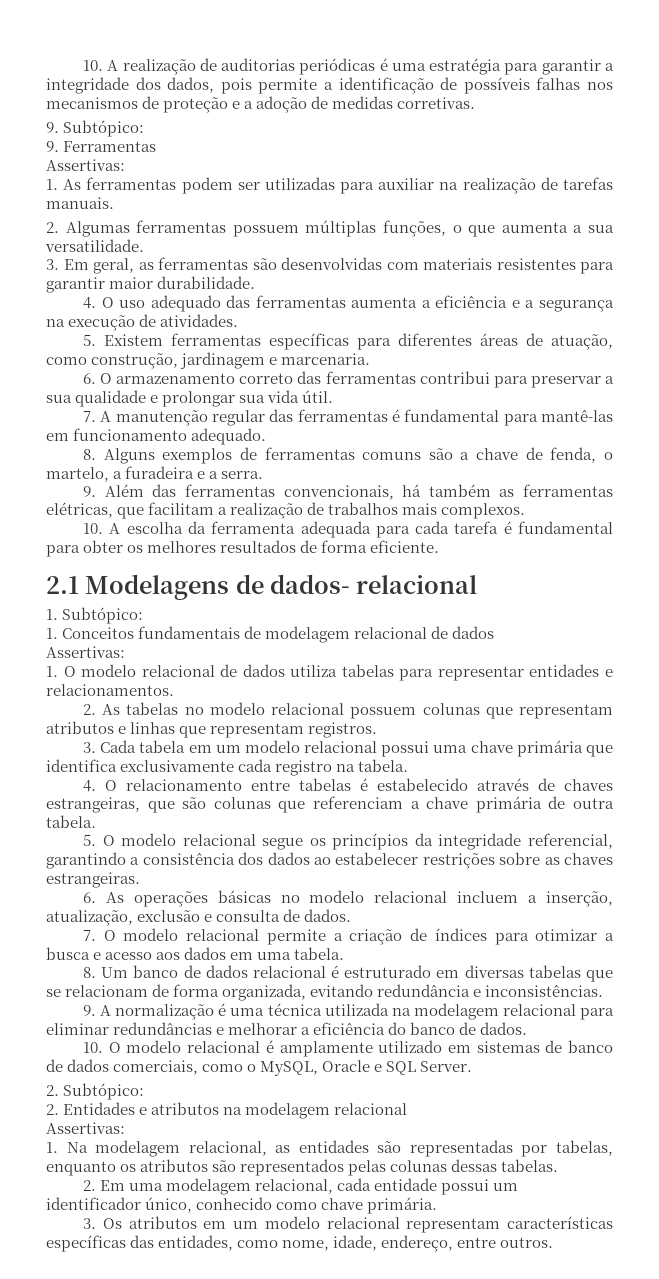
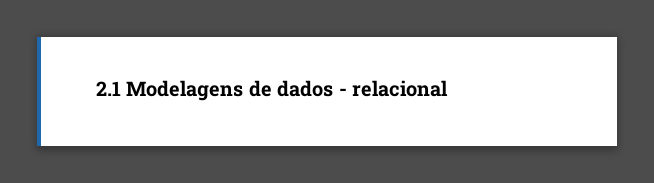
[83,58,615,75] [46,77,614,94] [46,96,476,113] [46,120,145,137] [46,141,157,152] [46,159,125,171] [46,177,613,194] [46,197,114,209] [46,220,615,237] [45,239,144,252] [46,257,614,274] [46,276,256,293] [83,295,615,312] [46,314,239,331] [83,333,613,350] [46,352,371,369] [83,371,614,388] [46,390,334,407] [83,409,613,426] [46,428,267,445] [83,447,613,464] [46,466,264,482] [83,484,613,500] [46,502,526,519] [83,521,613,538] [46,540,440,557] 10. A realização de auditorias periódicas é uma estratégia para garantir a integridade dos dados, pois permite a identificação de possíveis falhas nos mecanismos de proteção e a adoção de medidas corretivas. // 9. Subtópico: // 9. Ferramentas // Assertivas: // 1. As ferramentas podem ser utilizadas para auxiliar na realização de tarefas manuais. // 2. Algumas ferramentas possuem múltiplas funções, o que aumenta a sua versatilidade. // 3. Em geral, as ferramentas são desenvolvidas com materiais resistentes para garantir maior durabilidade. // 4. O uso adequado das ferramentas aumenta a eficiência e a segurança na execução de atividades. // 5. Existem ferramentas específicas para diferentes áreas de atuação, como construção, jardinagem e marcenaria. // 6. O armazenamento correto das ferramentas contribui para preservar a sua qualidade e prolongar sua vida útil. // 7. A manutenção regular das ferramentas é fundamental para mantê-las em funcionamento adequado. // 8. Alguns exemplos de ferramentas comuns são a chave de fenda, o martelo, a furadeira e a serra. // 9. Além das ferramentas convencionais, há também as ferramentas elétricas, que facilitam a realização de trabalhos mais complexos. // 10. A escolha da ferramenta adequada para cada tarefa é fundamental para obter os melhores resultados de forma eficiente. // -> (96, 88) none
[270,574,478,594] [46,607,144,624] [46,626,495,643] [46,646,125,658] [46,664,613,681] [46,684,174,696] [83,702,614,719] [46,721,378,738] [83,740,613,757] [46,759,409,776] [83,778,614,792] [46,796,615,813] [46,815,96,828] [83,833,613,850] [46,852,613,869] [46,872,140,888] [83,890,614,907] [46,909,352,926] [83,928,614,945] [46,947,345,960] [83,965,613,982] [46,984,604,1001] [83,1003,615,1020] [46,1022,528,1035] [83,1040,613,1057] [46,1059,473,1076] [46,1083,145,1100] [46,1102,408,1119] [46,1122,125,1134] [46,1140,613,1157] [46,1159,559,1176] [83,1178,519,1195] [46,1197,438,1214] [83,1216,613,1233] [46,1235,554,1252] dados- relacional // 1. Subtópico: // 1. Conceitos fundamentais de modelagem relacional de dados // Assertivas: // 1. O modelo relacional de dados utiliza tabelas para representar entidades e relacionamentos. // 2. As tabelas no modelo relacional possuem colunas que representam atributos e linhas que representam registros. // 3. Cada tabela em um modelo relacional possui uma chave primária que identifica exclusivamente cada registro na tabela. // 4. O relacionamento entre tabelas é estabelecido através de chaves estrangeiras, que são colunas que referenciam a chave primária de outra tabela. // 5. O modelo relacional segue os princípios da integridade referencial, garantindo a consistência dos dados ao estabelecer restrições sobre as chaves estrangeiras. // 6. As operações básicas no modelo relacional incluem a inserção, atualização, exclusão e consulta de dados. // 7. O modelo relacional permite a criação de índices para otimizar a busca e acesso aos dados em uma tabela. // 8. Um banco de dados relacional é estruturado em diversas tabelas que se relacionam de forma organizada, evitando redundância e inconsistências. // 9. A normalização é uma técnica utilizada na modelagem relacional para eliminar redundâncias e melhorar a eficiência do banco de dados. // 10. O modelo relacional é amplamente utilizado em sistemas de banco de dados comerciais, como o MySQL, Oracle e SQL Server. // 2. Subtópico: // 2. Entidades e atributos na modelagem relacional // Assertivas: // 1. Na modelagem relacional, as entidades são representadas por tabelas, enquanto os atributos são representados pelas colunas dessas tabelas. // 2. Em uma modelagem relacional, cada entidade possui um identificador único, conhecido como chave primária. // 3. Os atributos em um modelo relacional representam características específicas das entidades, como nome, idade, endereço, entre outros. -> [277,80,448,97] dados - relacional

